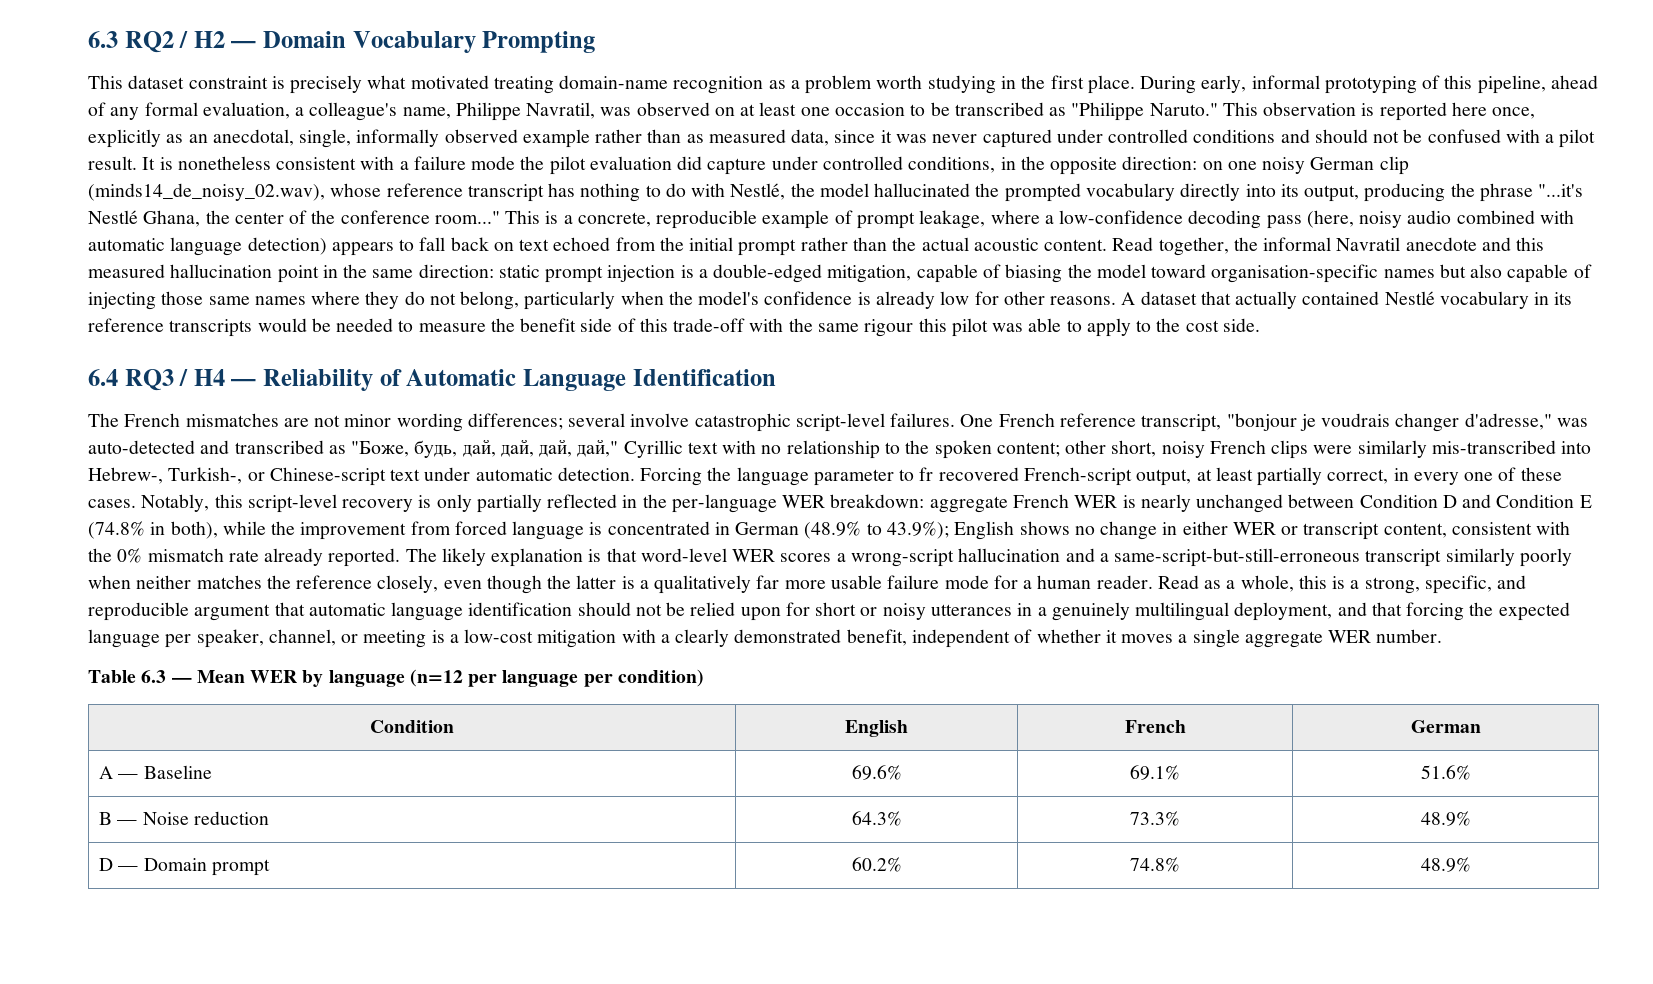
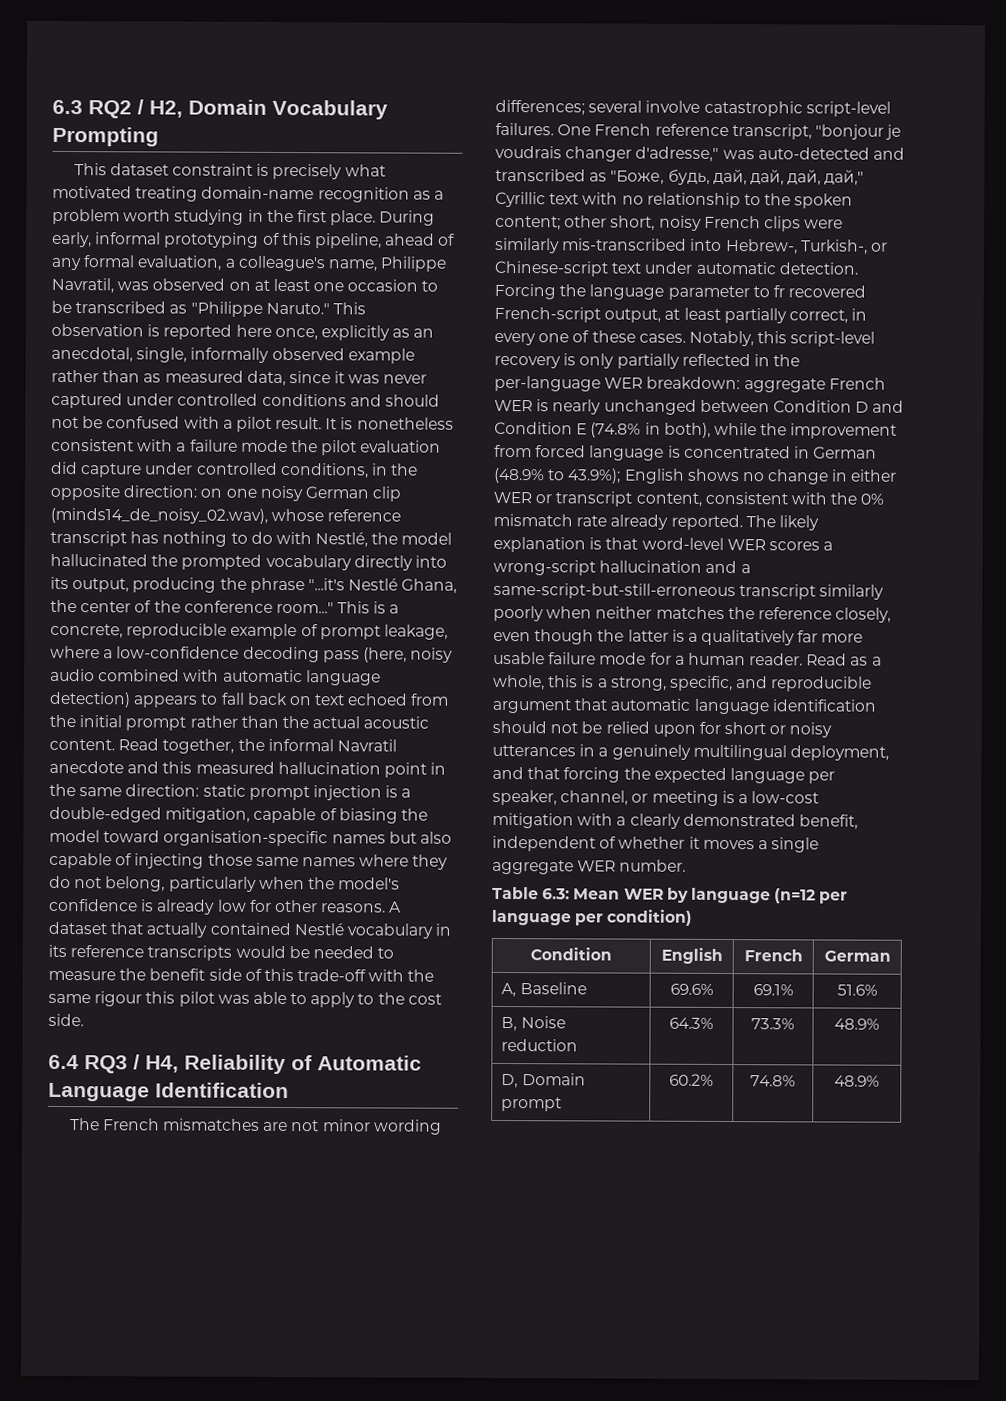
[193,31,257,48] H2 — -> [149,100,183,118] H2,
[193,369,257,386] H4 — -> [145,1055,179,1073] H4,
[141,670,192,683] 6.3 — -> [542,888,571,900] 6.3:
[99,766,139,779] A — -> [501,982,517,998] A,
[99,812,138,825] B — -> [501,1016,518,1032] B,
[99,858,139,871] D — -> [501,1073,519,1089] D,

